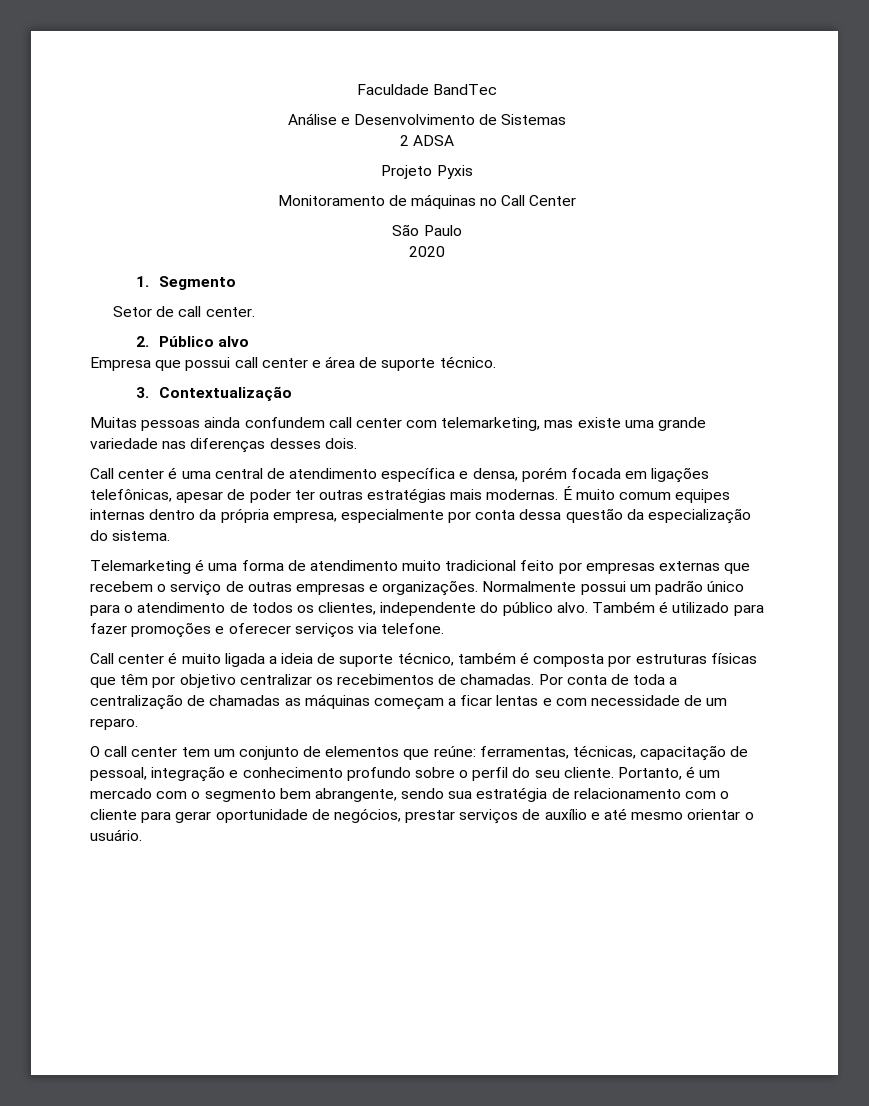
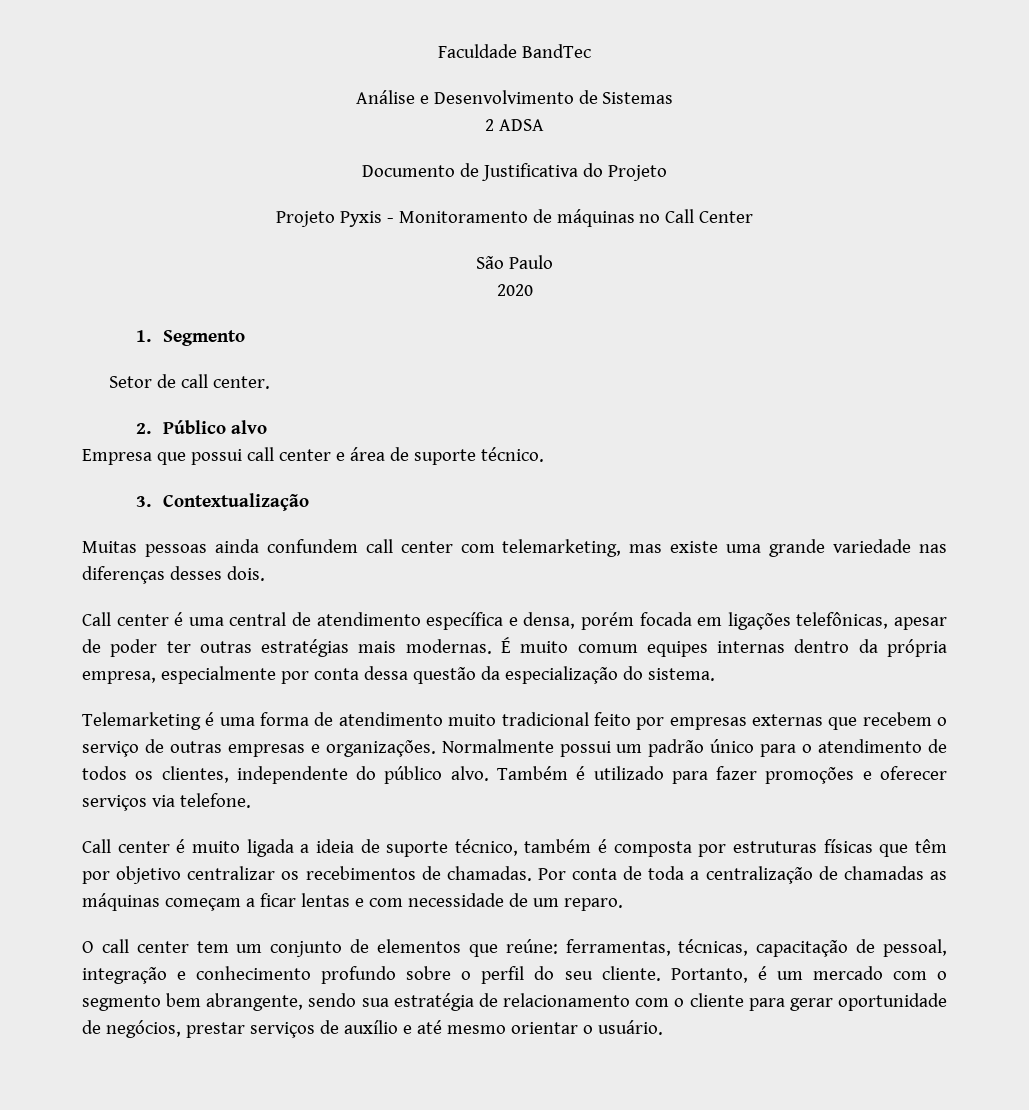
(455, 140) none -> [362,163,667,181] // Documento de Justificativa do Projeto
(473, 172) // -> [386,218,394,223] -

